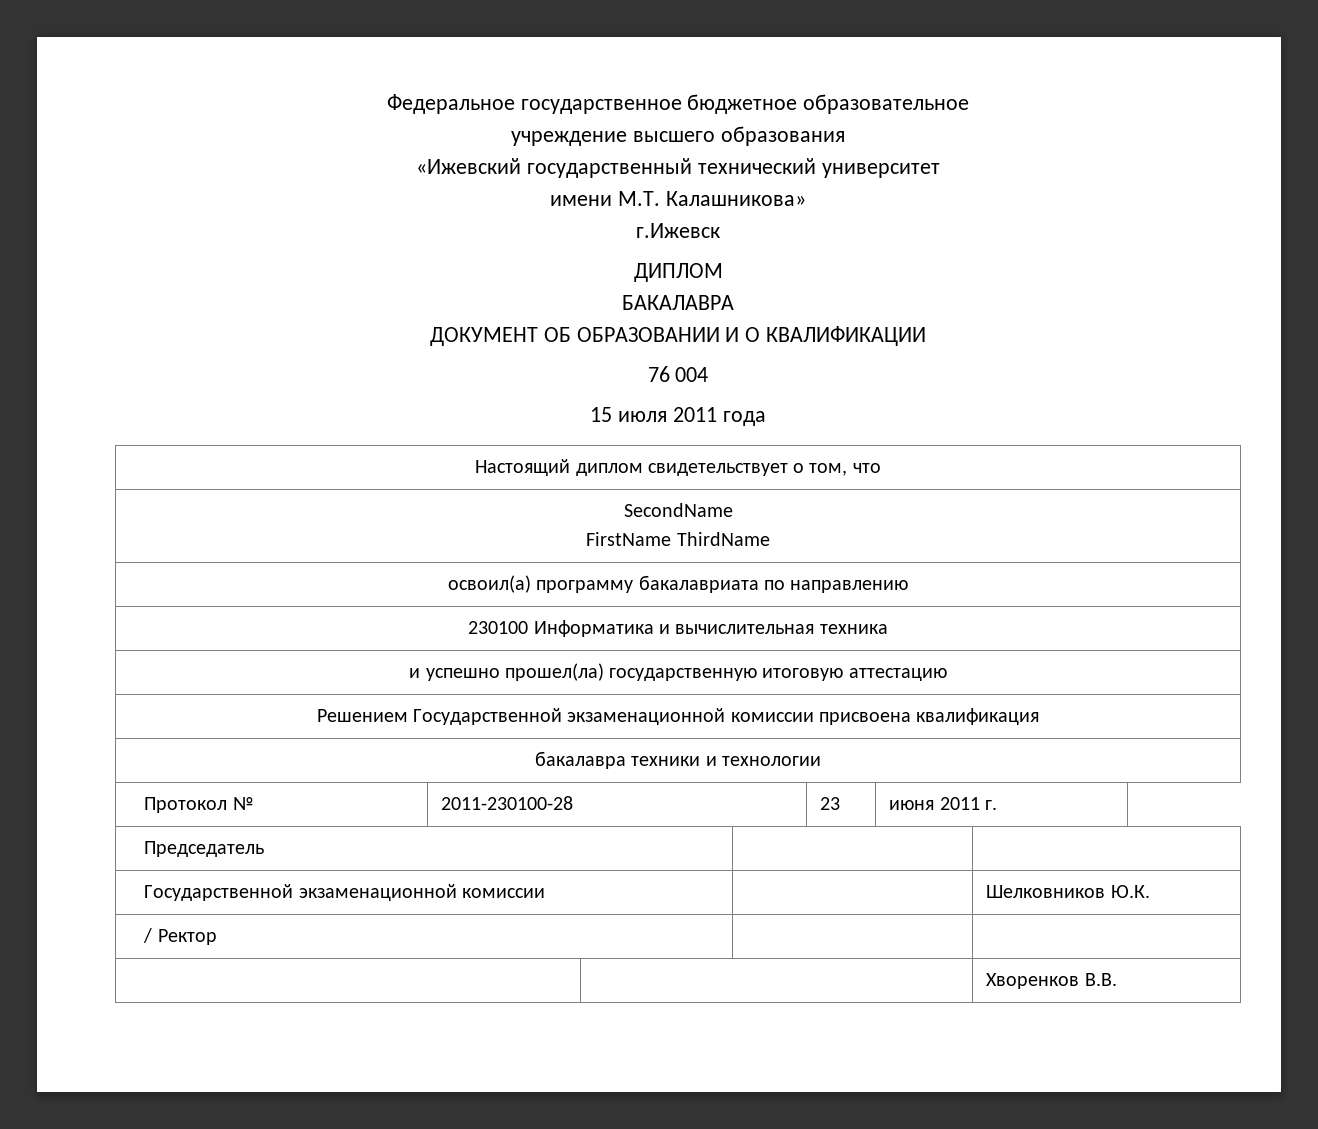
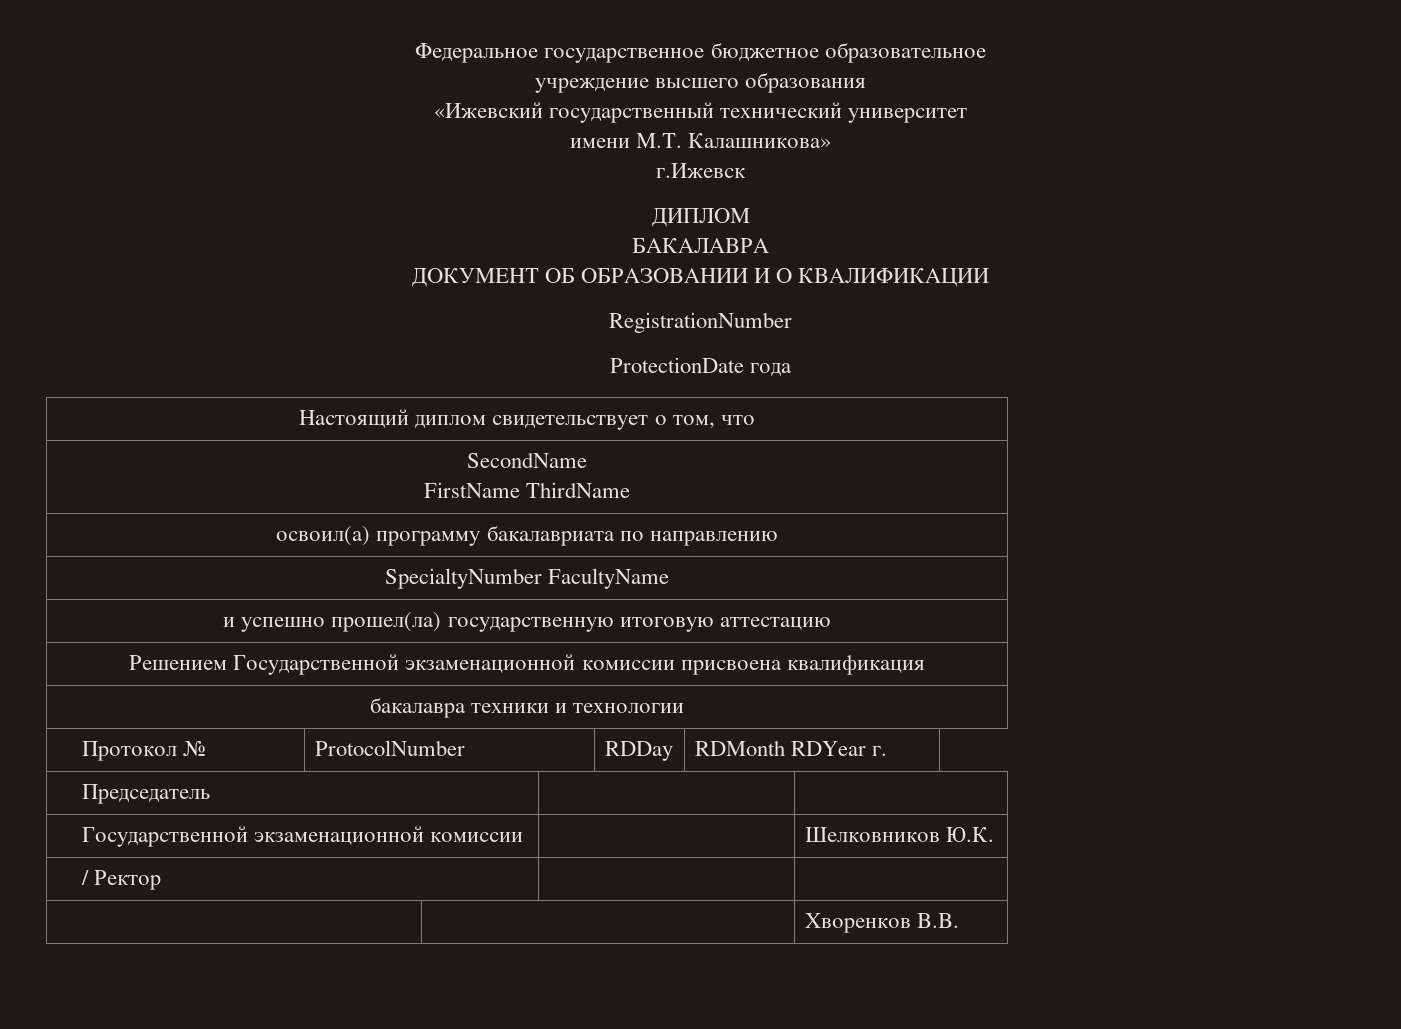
[647,366,709,382] [590,407,717,422] 76 004 // 15 июля 2011 -> [609,312,792,333] [609,357,744,373] RegistrationNumber // ProtectionDate
[468,620,888,637] 230100 Информатика и вычислительная техника -> [384,568,670,589] SpecialtyNumber FacultyName
[441,796,574,810] [820,797,841,810] [889,797,980,810] 2011-230100-28 | 23 | июня 2011 -> [314,740,465,756] [604,741,673,761] [694,740,866,756] ProtocolNumber | RDDay | RDMonth RDYear

